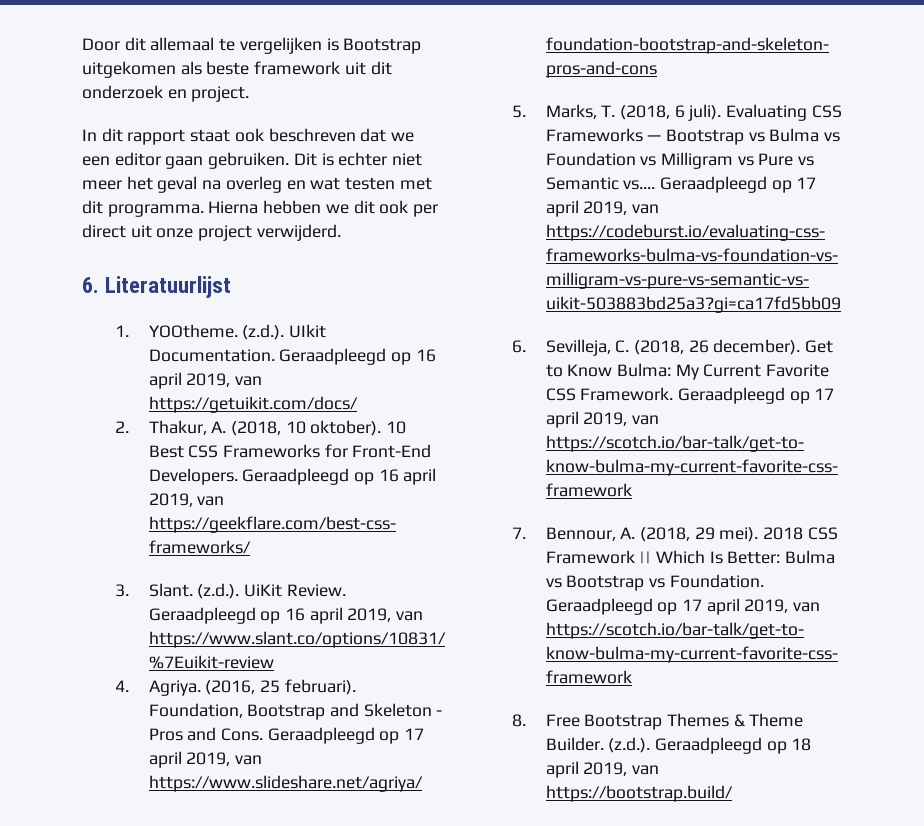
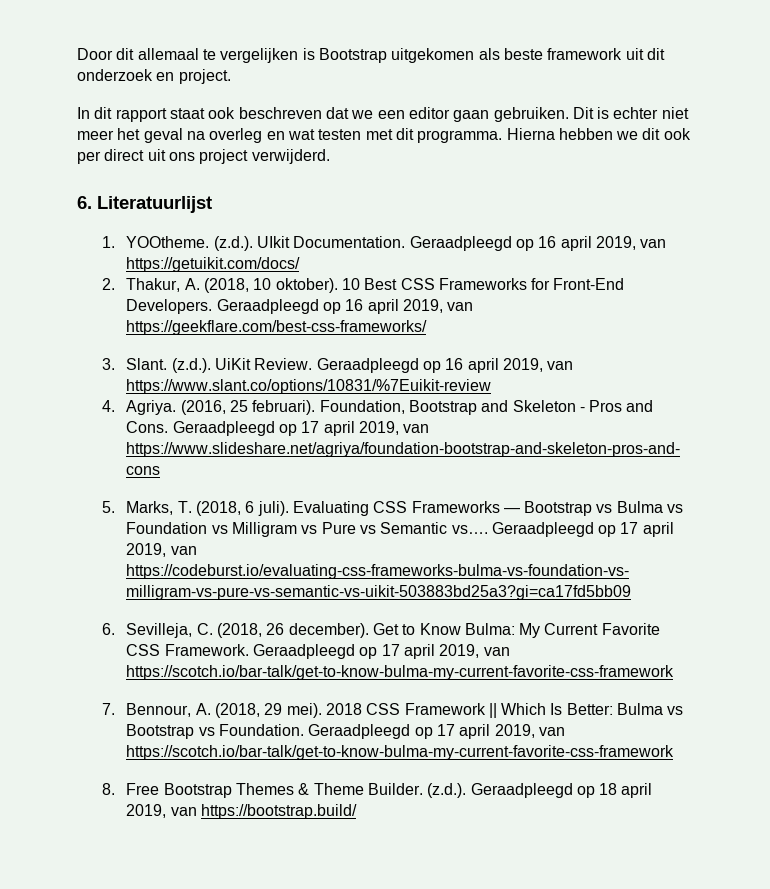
[156,228,194,238] onze -> [168,152,195,161] ons

